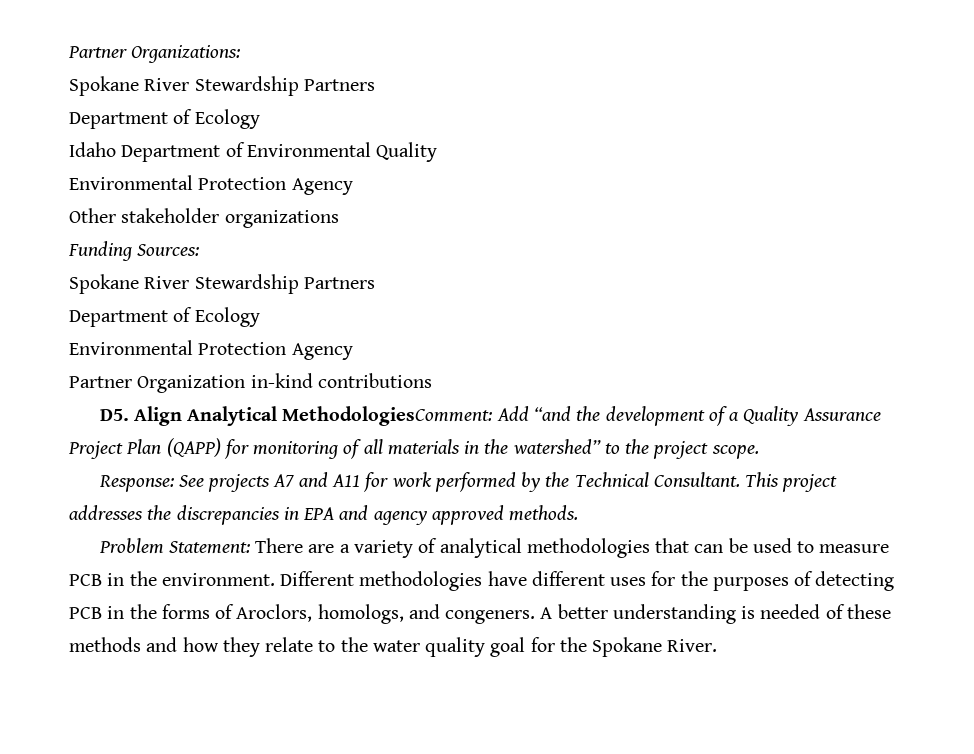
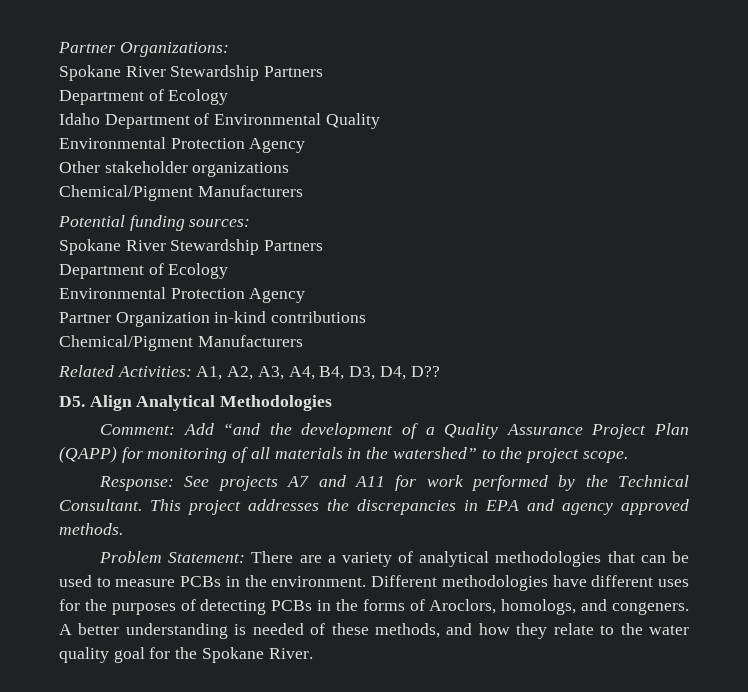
[68,241,200,261] Funding Sources: -> [59,185,303,201] [58,215,251,231] Chemical/Pigment Manufacturers // Potential funding sources:
(432, 380) none -> [59,335,303,351] [58,365,440,380] // Chemical/Pigment Manufacturers // Related Activities: A1, A2, A3, A4, B4, D3, D4, D??
[282,406,493,426] MethodologiesComment: -> [220,395,333,411] [100,424,176,435] Methodologies // Comment:
[69,574,102,586] PCB -> [180,576,222,587] PCBs
[69,607,102,619] PCB -> [271,600,313,611] PCBs
[69,637,141,652] methods -> [375,623,441,638] methods,

